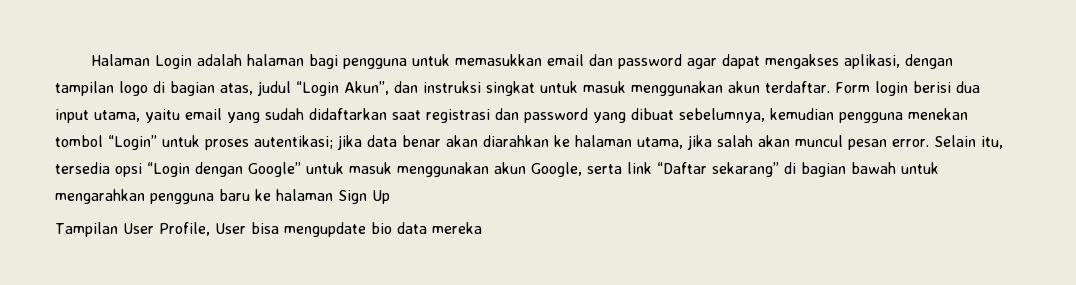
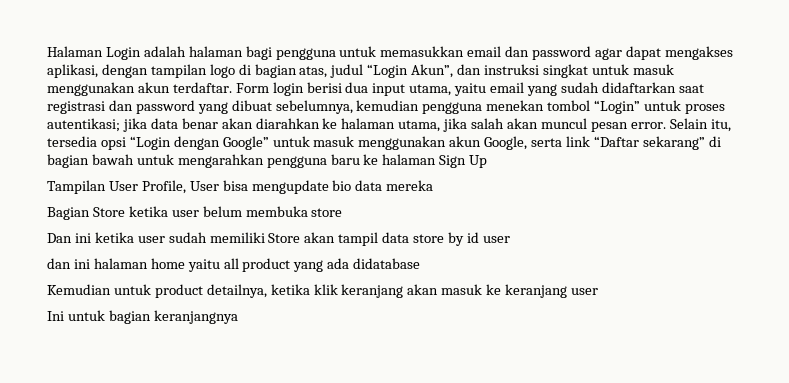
(482, 228) none -> [47,206,343,220] [47,232,510,246] [47,258,421,272] [47,284,599,298] [47,310,238,324] // Bagian Store ketika user belum membuka store // Dan ini ketika user sudah memiliki Store akan tampil data store by id user // dan ini halaman home yaitu all product yang ada didatabase // Kemudian untuk product detailnya, ketika klik keranjang akan masuk ke keranjang user // Ini untuk bagian keranjangnya

